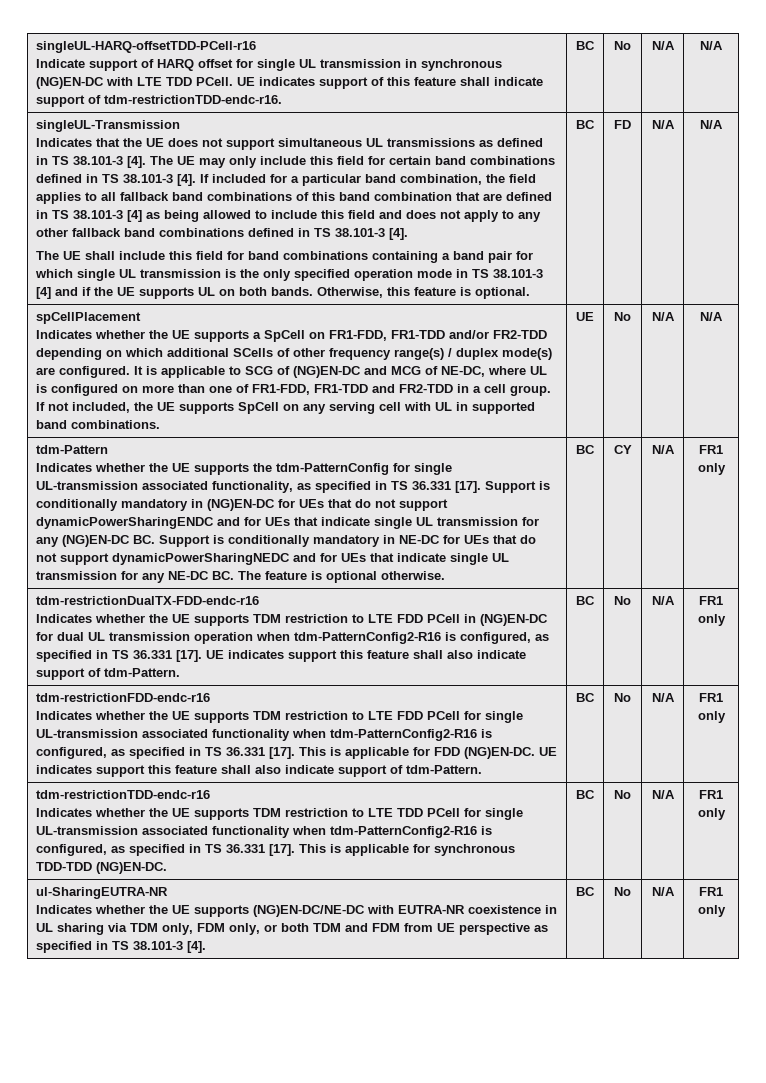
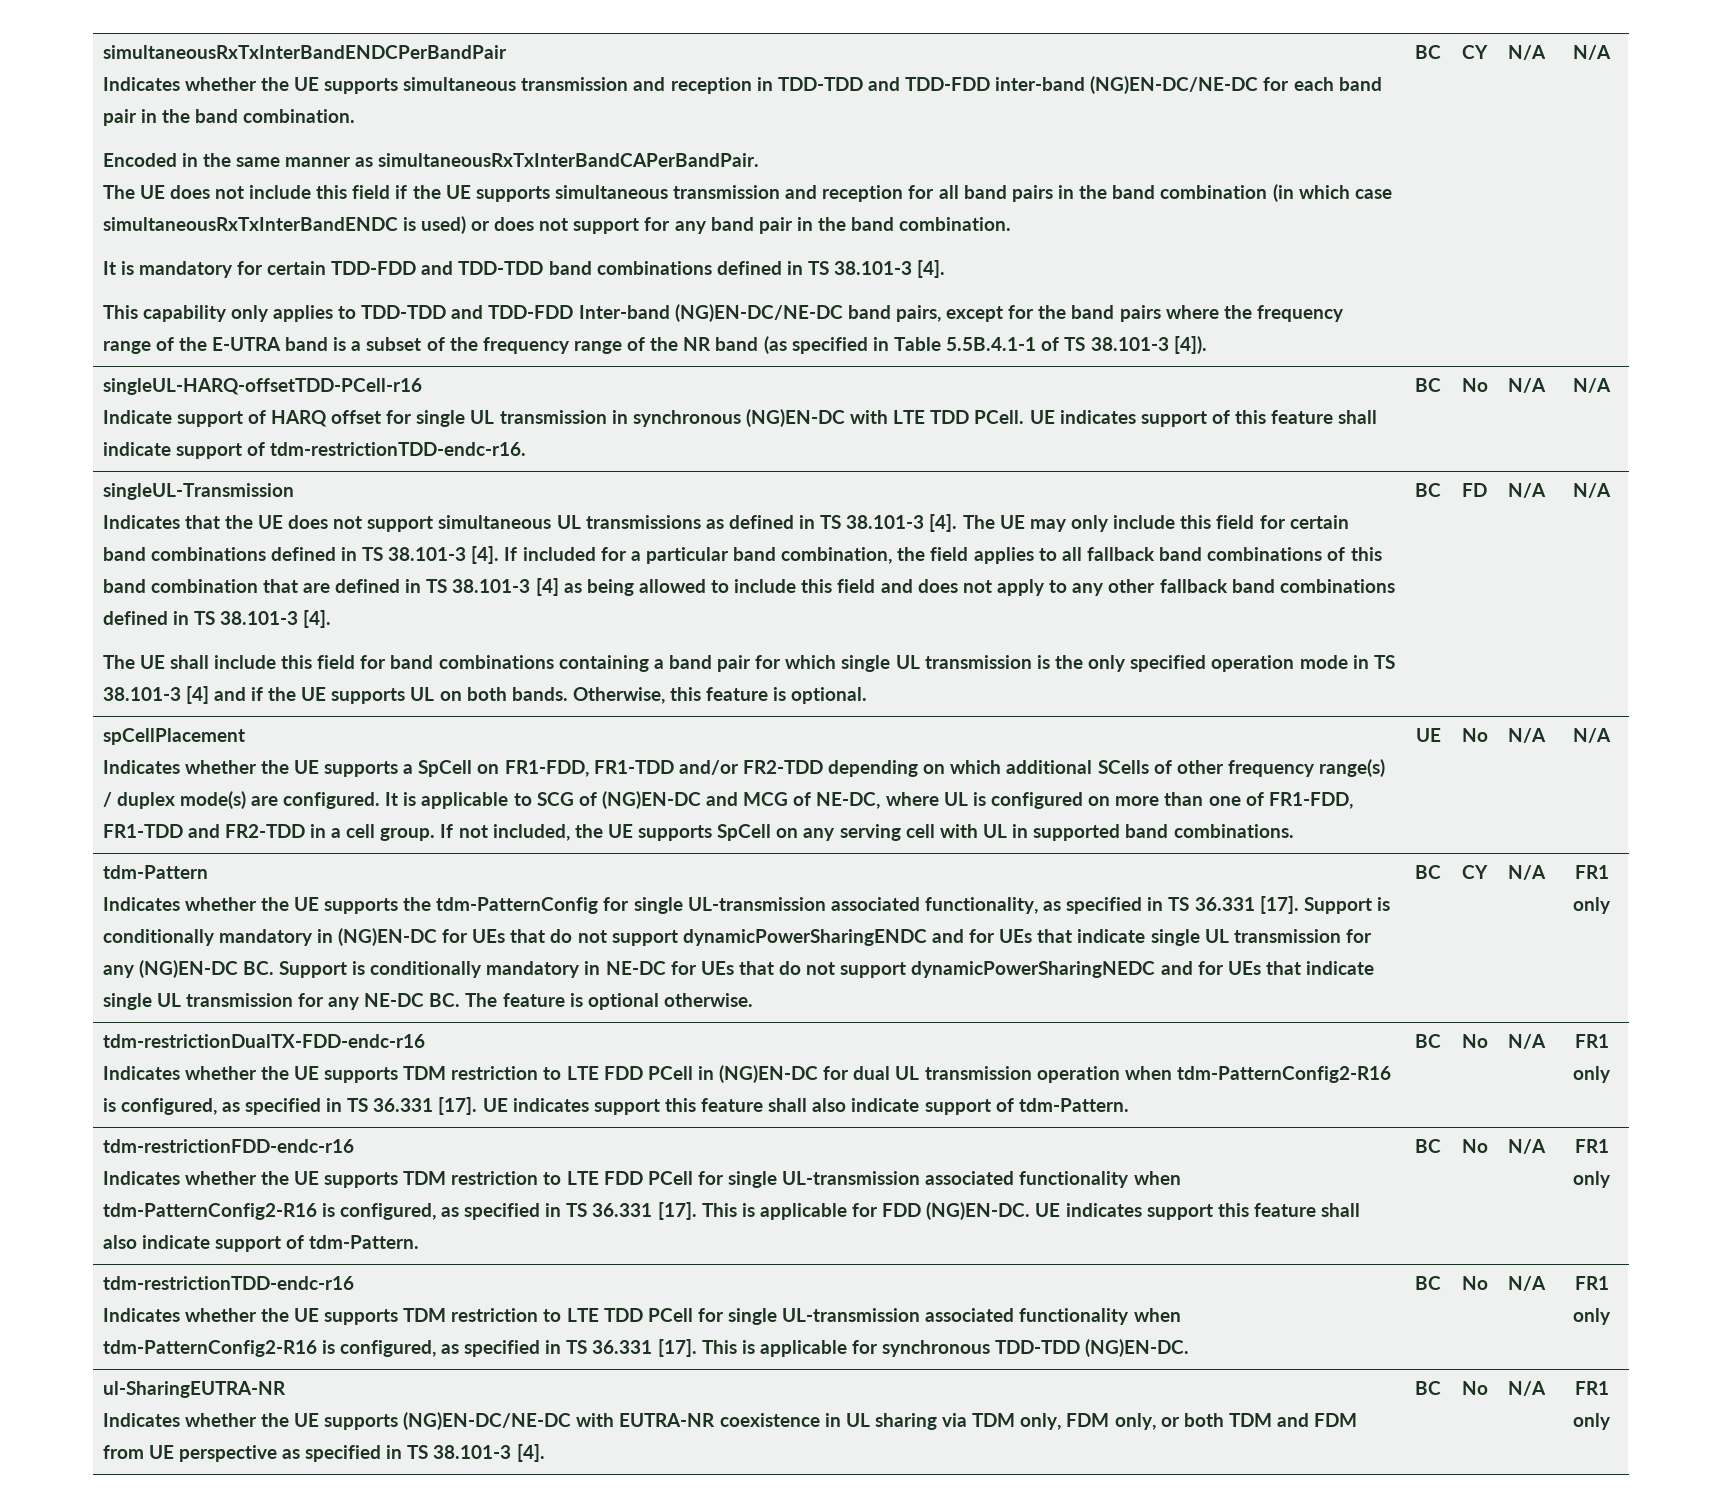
(36, 47) none -> [102,45,507,59] [102,76,1382,94] [102,109,356,126] [102,153,760,167] [102,184,1392,202] [102,216,1012,234] [102,260,946,278] [102,304,1345,322] [102,336,1207,354] [1415,45,1441,59] [1462,45,1488,59] [1507,45,1546,60] [1573,45,1611,60] simultaneousRxTxInterBandENDCPerBandPair // Indicates whether the UE supports simultaneous transmission and reception in TDD-TDD and TDD-FDD inter-band (NG)EN-DC/NE-DC for each band pair in the band combination. // Encoded in the same manner as simultaneousRxTxInterBandCAPerBandPair. // The UE does not include this field if the UE supports simultaneous transmission and reception for all band pairs in the band combination (in which case simultaneousRxTxInterBandENDC is used) or does not support for any band pair in the band combination. // It is mandatory for certain TDD-FDD and TDD-TDD band combinations defined in TS 38.101-3 [4]. // This capability only applies to TDD-TDD and TDD-FDD Inter-band (NG)EN-DC/NE-DC band pairs, except for the band pairs where the frequency range of the E-UTRA band is a subset of the frequency range of the NR band (as specified in Table 5.5B.4.1-1 of TS 38.101-3 [4]). | BC | CY | N/A | N/A //

